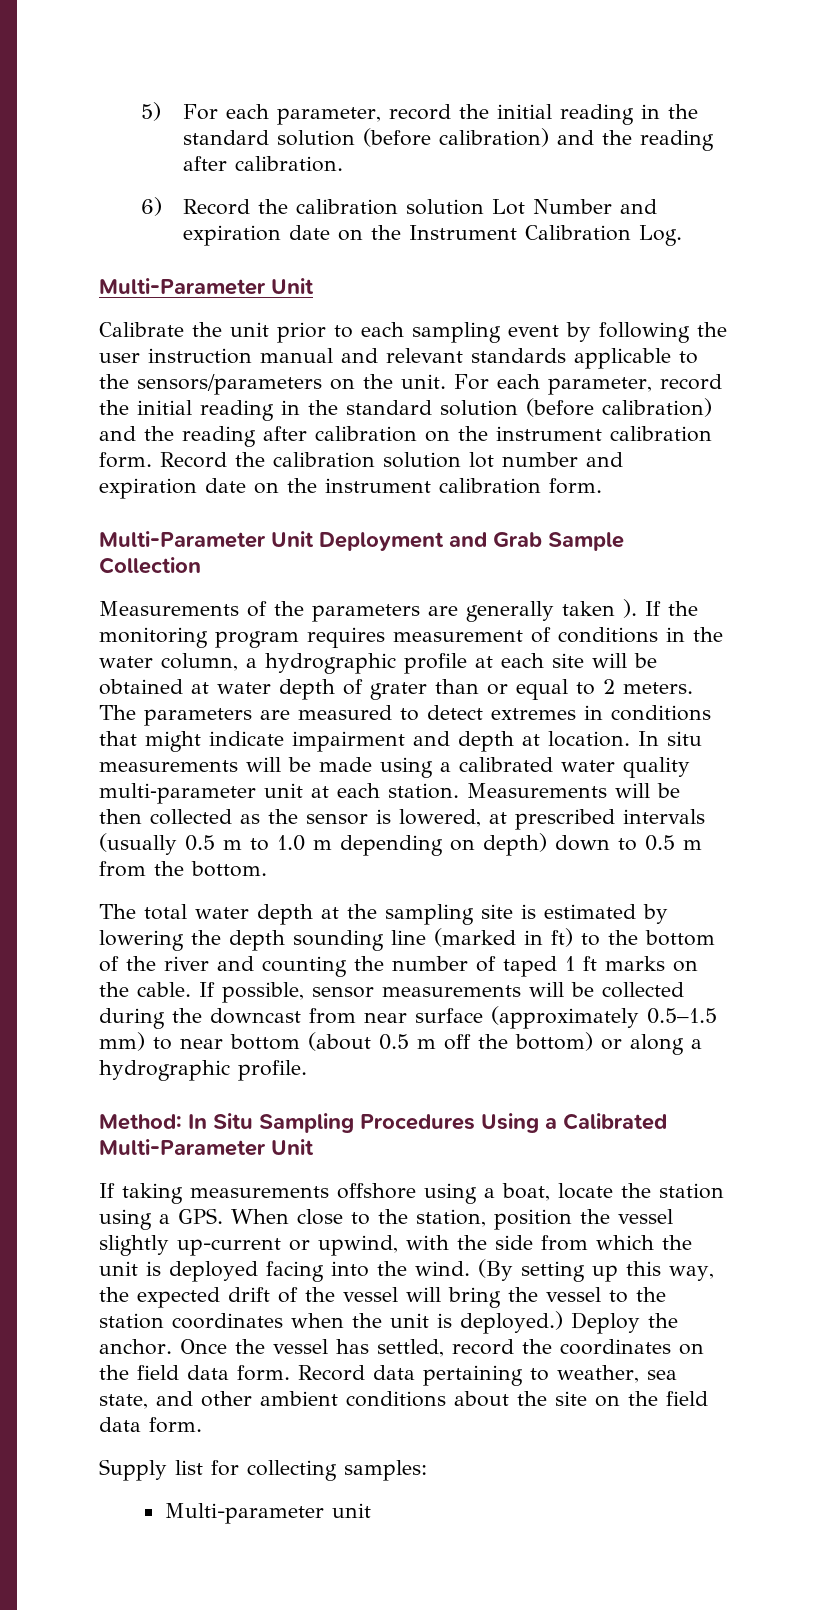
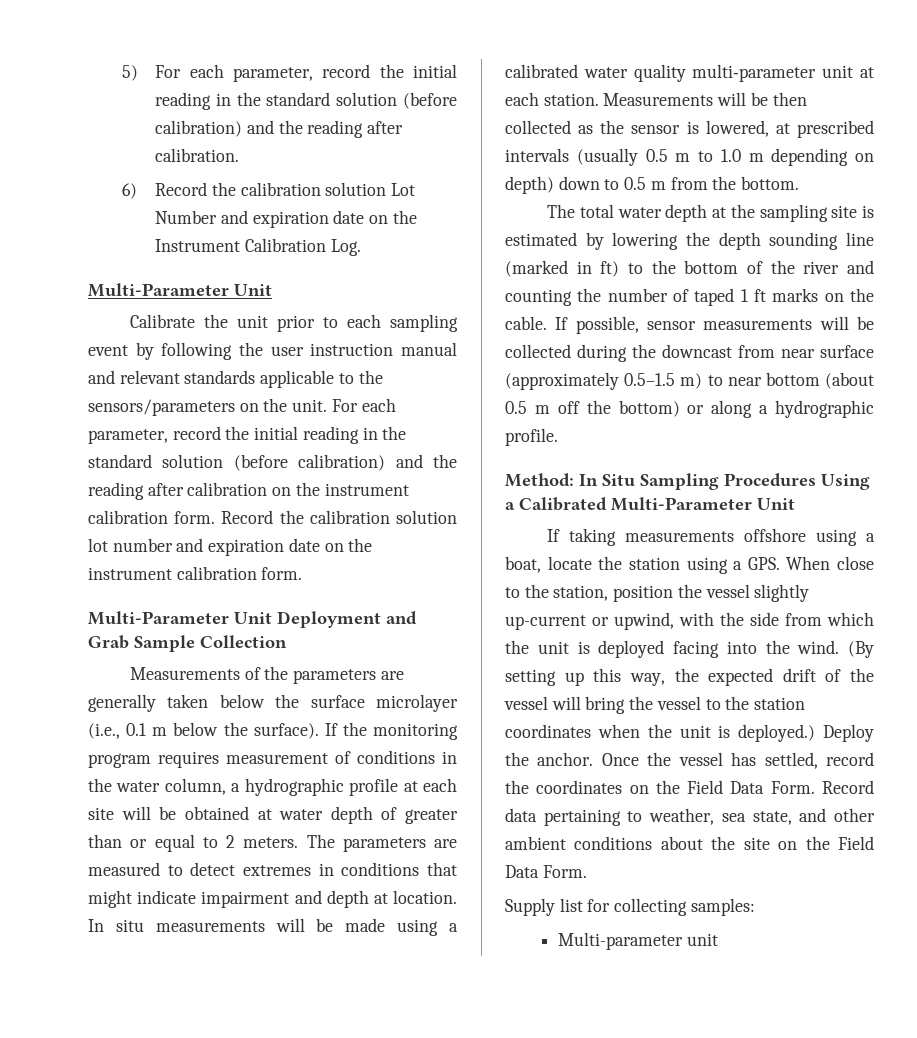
[623,599,637,618] ). -> [219,694,458,712] [88,722,319,739] below the surface microlayer (i.e., 0.1 m below the surface).
[370,682,427,700] grater -> [405,809,458,824] greater
[99,1032,145,1051] mm) -> [680,373,703,389] m)
[137,1365,290,1381] field data form. -> [687,780,815,794] Field Data Form.
[666,1391,708,1406] [99,1417,202,1433] field data form. -> [838,836,875,850] [505,865,587,878] Field Data Form.

